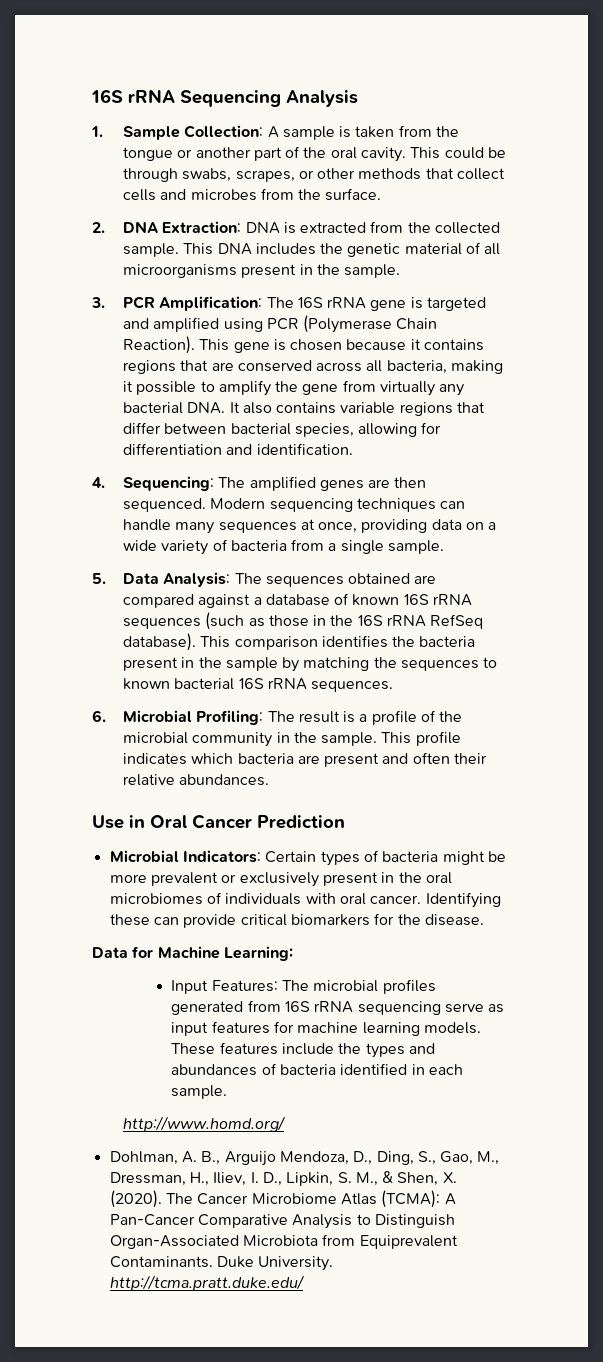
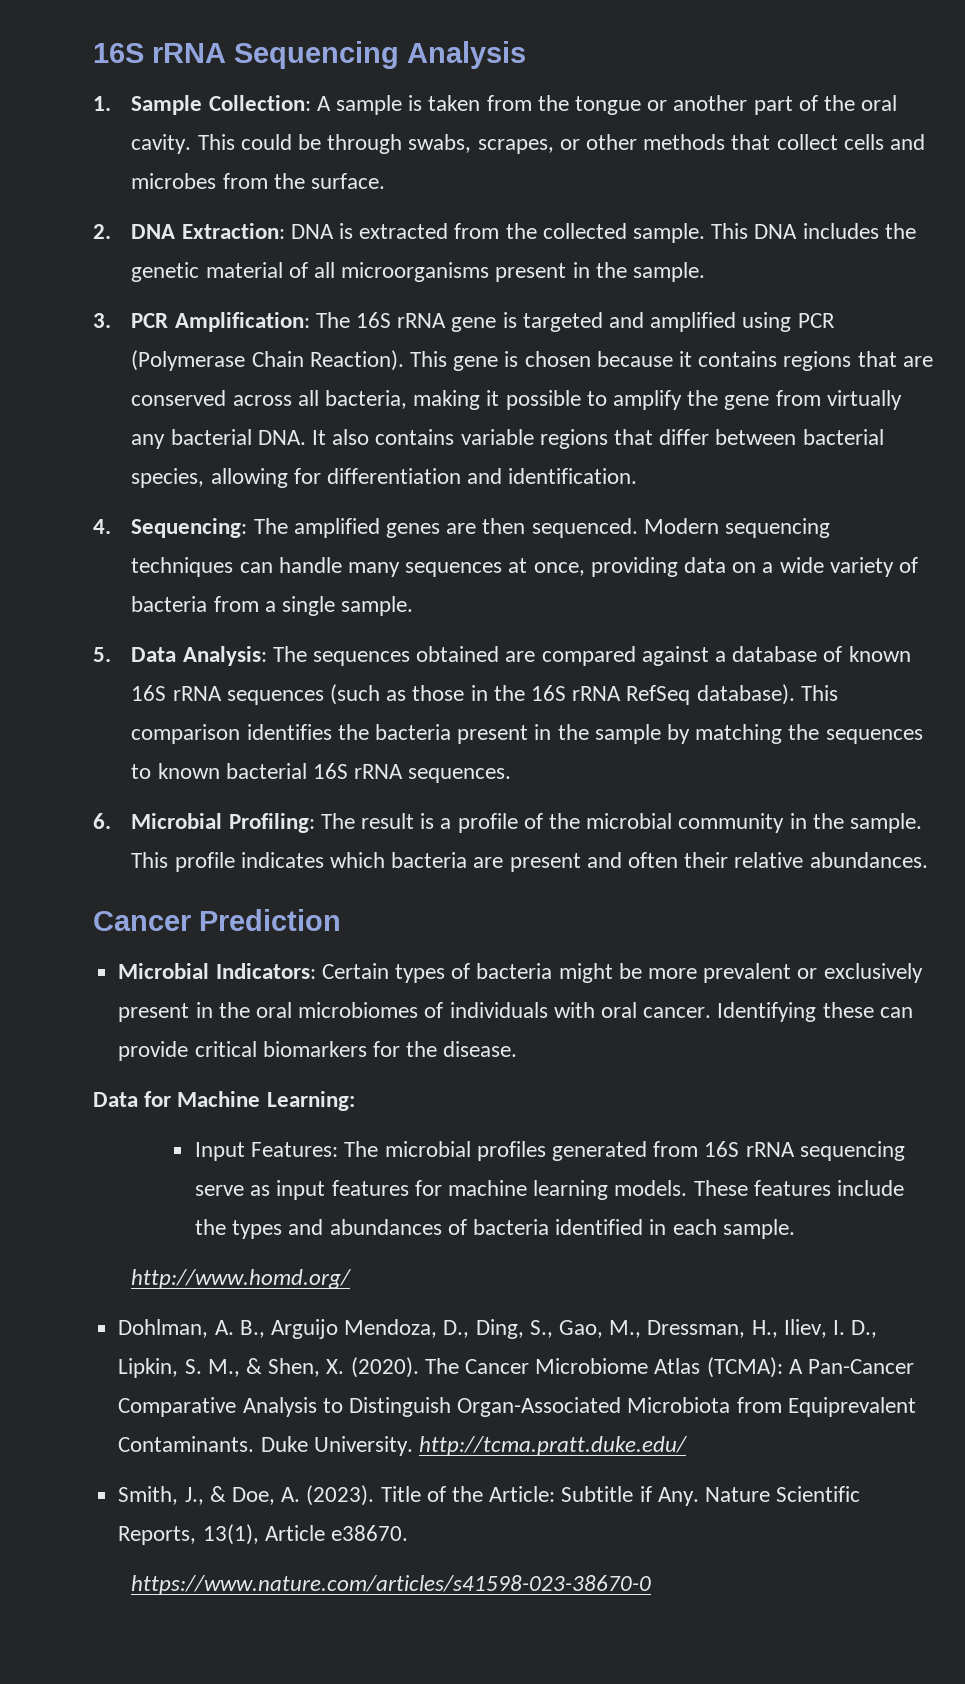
[92,815,187,829] Use in Oral -> (928, 860) none
(305, 1283) none -> [118,1485,861,1506] [118,1524,408,1545] [131,1575,652,1595] // Smith, J., & Doe, A. (2023). Title of the Article: Subtitle if Any. Nature Scientific Reports, 13(1), Article e38670. // https://www.nature.com/articles/s41598-023-38670-0

